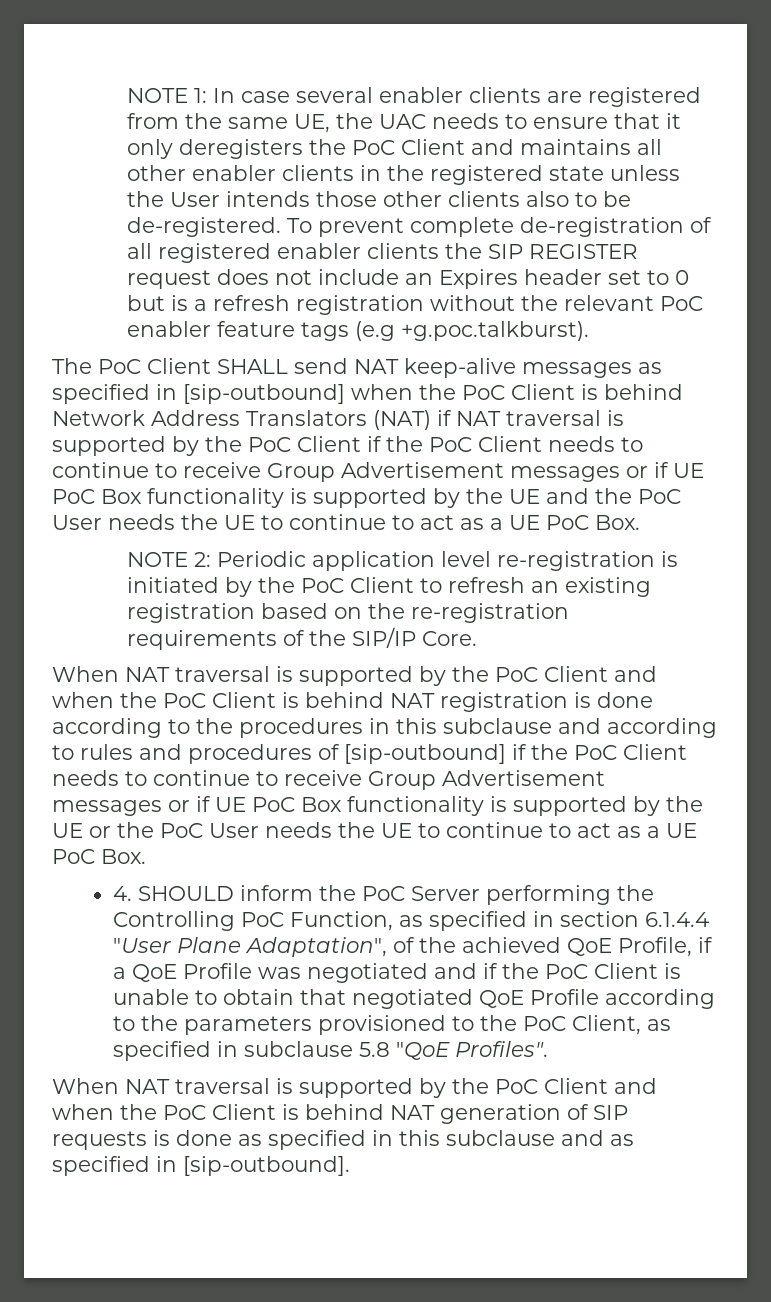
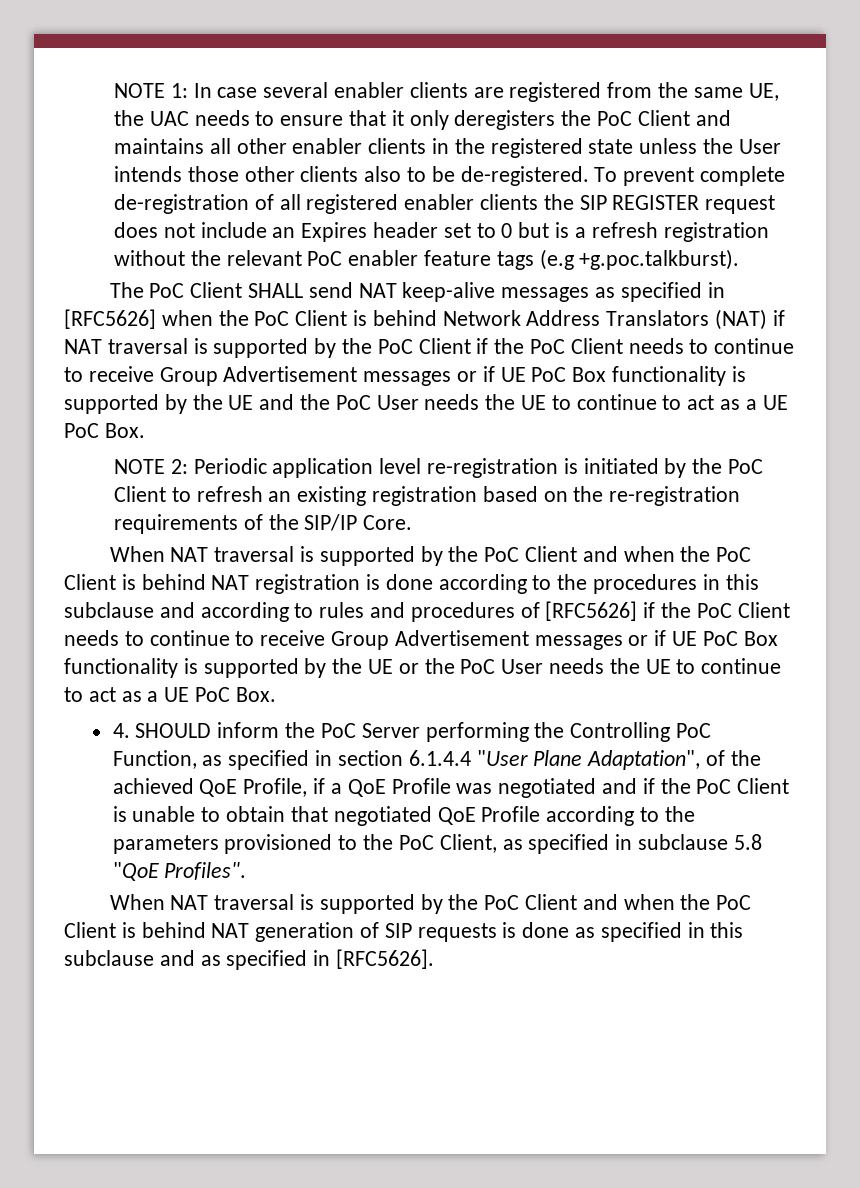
[183,384,345,404] [sip-outbound] -> [64,309,156,329] [RFC5626]
[344,744,506,764] [sip-outbound] -> [545,601,638,621] [RFC5626]
[183,1156,350,1176] [sip-outbound]. -> [336,949,435,969] [RFC5626].

